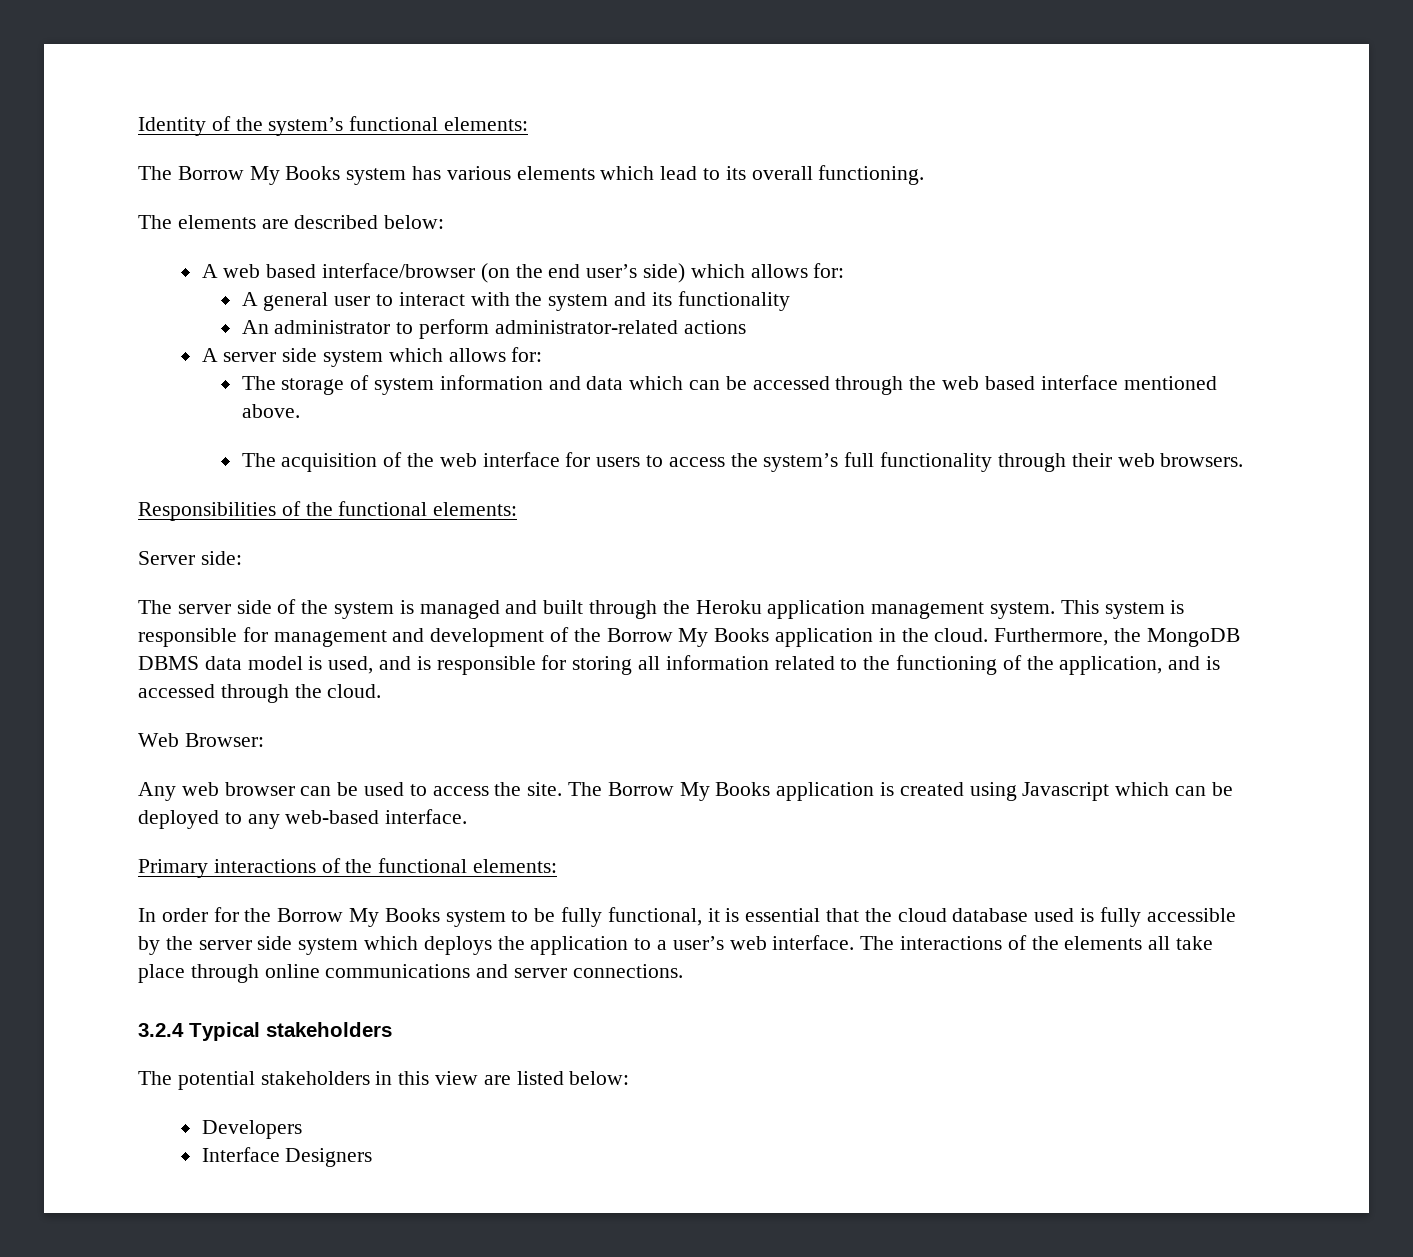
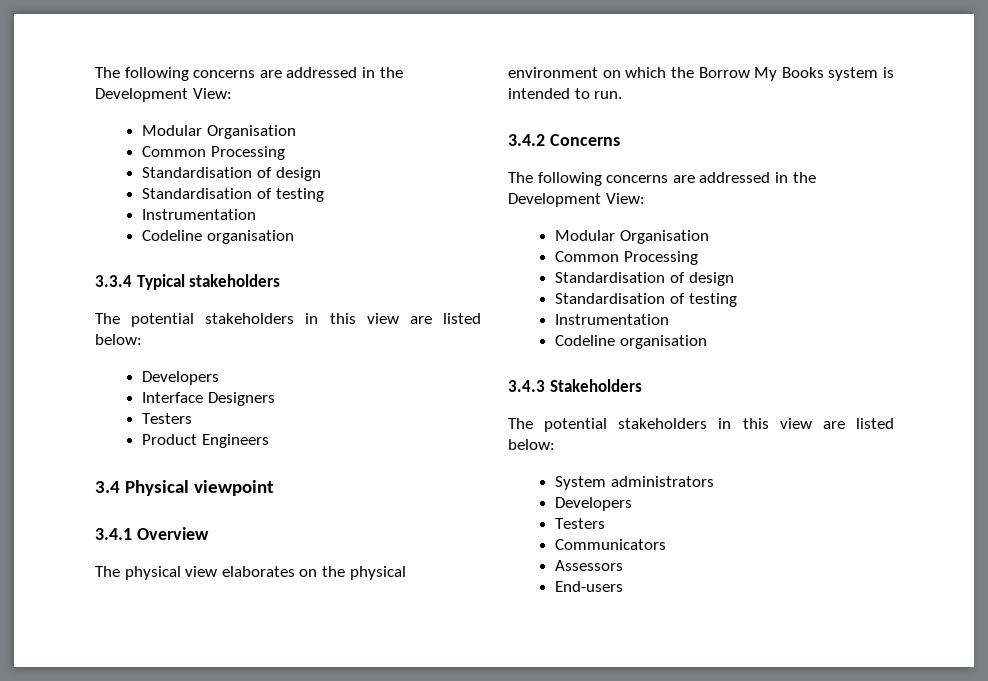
[138,116,529,136] [138,165,925,185] [138,215,445,229] [201,263,845,283] [241,291,790,311] [241,319,746,339] [201,347,543,367] [241,375,1217,395] [241,404,300,418] [241,452,1244,472] [138,501,518,521] [138,551,242,565] [138,599,1185,619] [138,627,1240,647] [138,655,1221,675] [138,684,382,703] [138,733,264,747] [138,782,1233,801] [138,809,468,829] [138,858,558,878] [138,907,1236,927] [138,935,1214,955] [138,964,683,983] [138,1023,184,1037] Identity of the system’s functional elements: // The Borrow My Books system has various elements which lead to its overall functioning. // The elements are described below: // A web based interface/browser (on the end user’s side) which allows for: // A general user to interact with the system and its functionality // An administrator to perform administrator-related actions // A server side system which allows for: // The storage of system information and data which can be accessed through the web based interface mentioned above. // The acquisition of the web interface for users to access the system’s full functionality through their web browsers. // Responsibilities of the functional elements: // Server side: // The server side of the system is managed and built through the Heroku application management system. This system is responsible for management and development of the Borrow My Books application in the cloud. Furthermore, the MongoDB DBMS data model is used, and is responsible for storing all information related to the functioning of the application, and is accessed through the cloud. // Web Browser: // Any web browser can be used to access the site. The Borrow My Books application is created using Javascript which can be deployed to any web-based interface. // Primary interactions of the functional elements: // In order for the Borrow My Books system to be fully functional, it is essential that the cloud database used is fully accessible by the server side system which deploys the application to a user’s web interface. The interactions of the elements all take place through online communications and server connections. // 3.2.4 -> [95,67,403,81] [95,88,232,102] [142,125,296,139] [142,146,285,160] [142,167,321,181] [142,188,324,202] [142,209,257,220] [142,230,294,244] [95,275,132,287] The following concerns are addressed in the Development View: // Modular Organisation // Common Processing // Standardisation of design // Standardisation of testing // Instrumentation // Codeline organisation // 3.3.4
(373, 1157) none -> [142,413,193,424] [142,434,269,448] [95,480,274,496] [95,527,209,540] [95,566,406,580] [508,67,894,81] [508,88,623,99] [508,134,620,146] [508,172,816,186] [508,193,645,207] [555,230,709,244] [555,251,698,265] [555,272,734,286] [555,293,737,307] [555,314,670,325] [555,335,707,349] [508,379,642,392] [508,418,894,432] [508,439,555,450] [555,476,714,490] [555,497,633,511] [555,518,606,529] [555,539,667,550] [555,560,624,571] [555,581,624,592] // Testers // Product Engineers // 3.4 Physical viewpoint // 3.4.1 Overview // The physical view elaborates on the physical environment on which the Borrow My Books system is intended to run. // 3.4.2 Concerns // The following concerns are addressed in the Development View: // Modular Organisation // Common Processing // Standardisation of design // Standardisation of testing // Instrumentation // Codeline organisation // 3.4.3 Stakeholders // The potential stakeholders in this view are listed below: // System administrators // Developers // Testers // Communicators // Assessors // End-users

